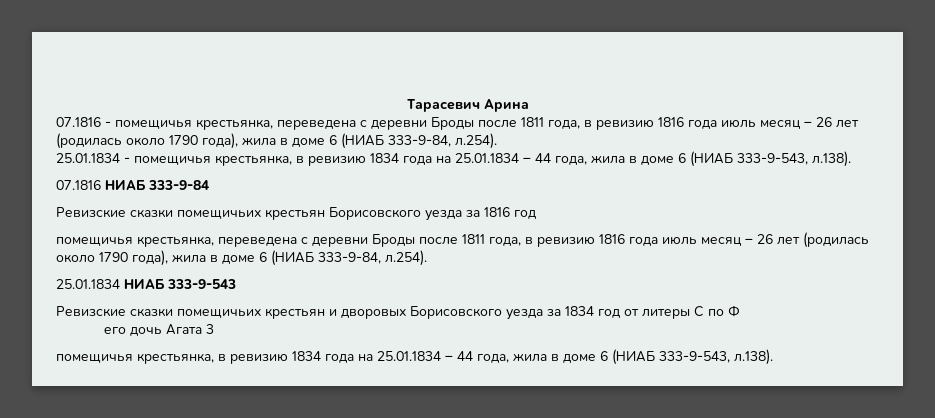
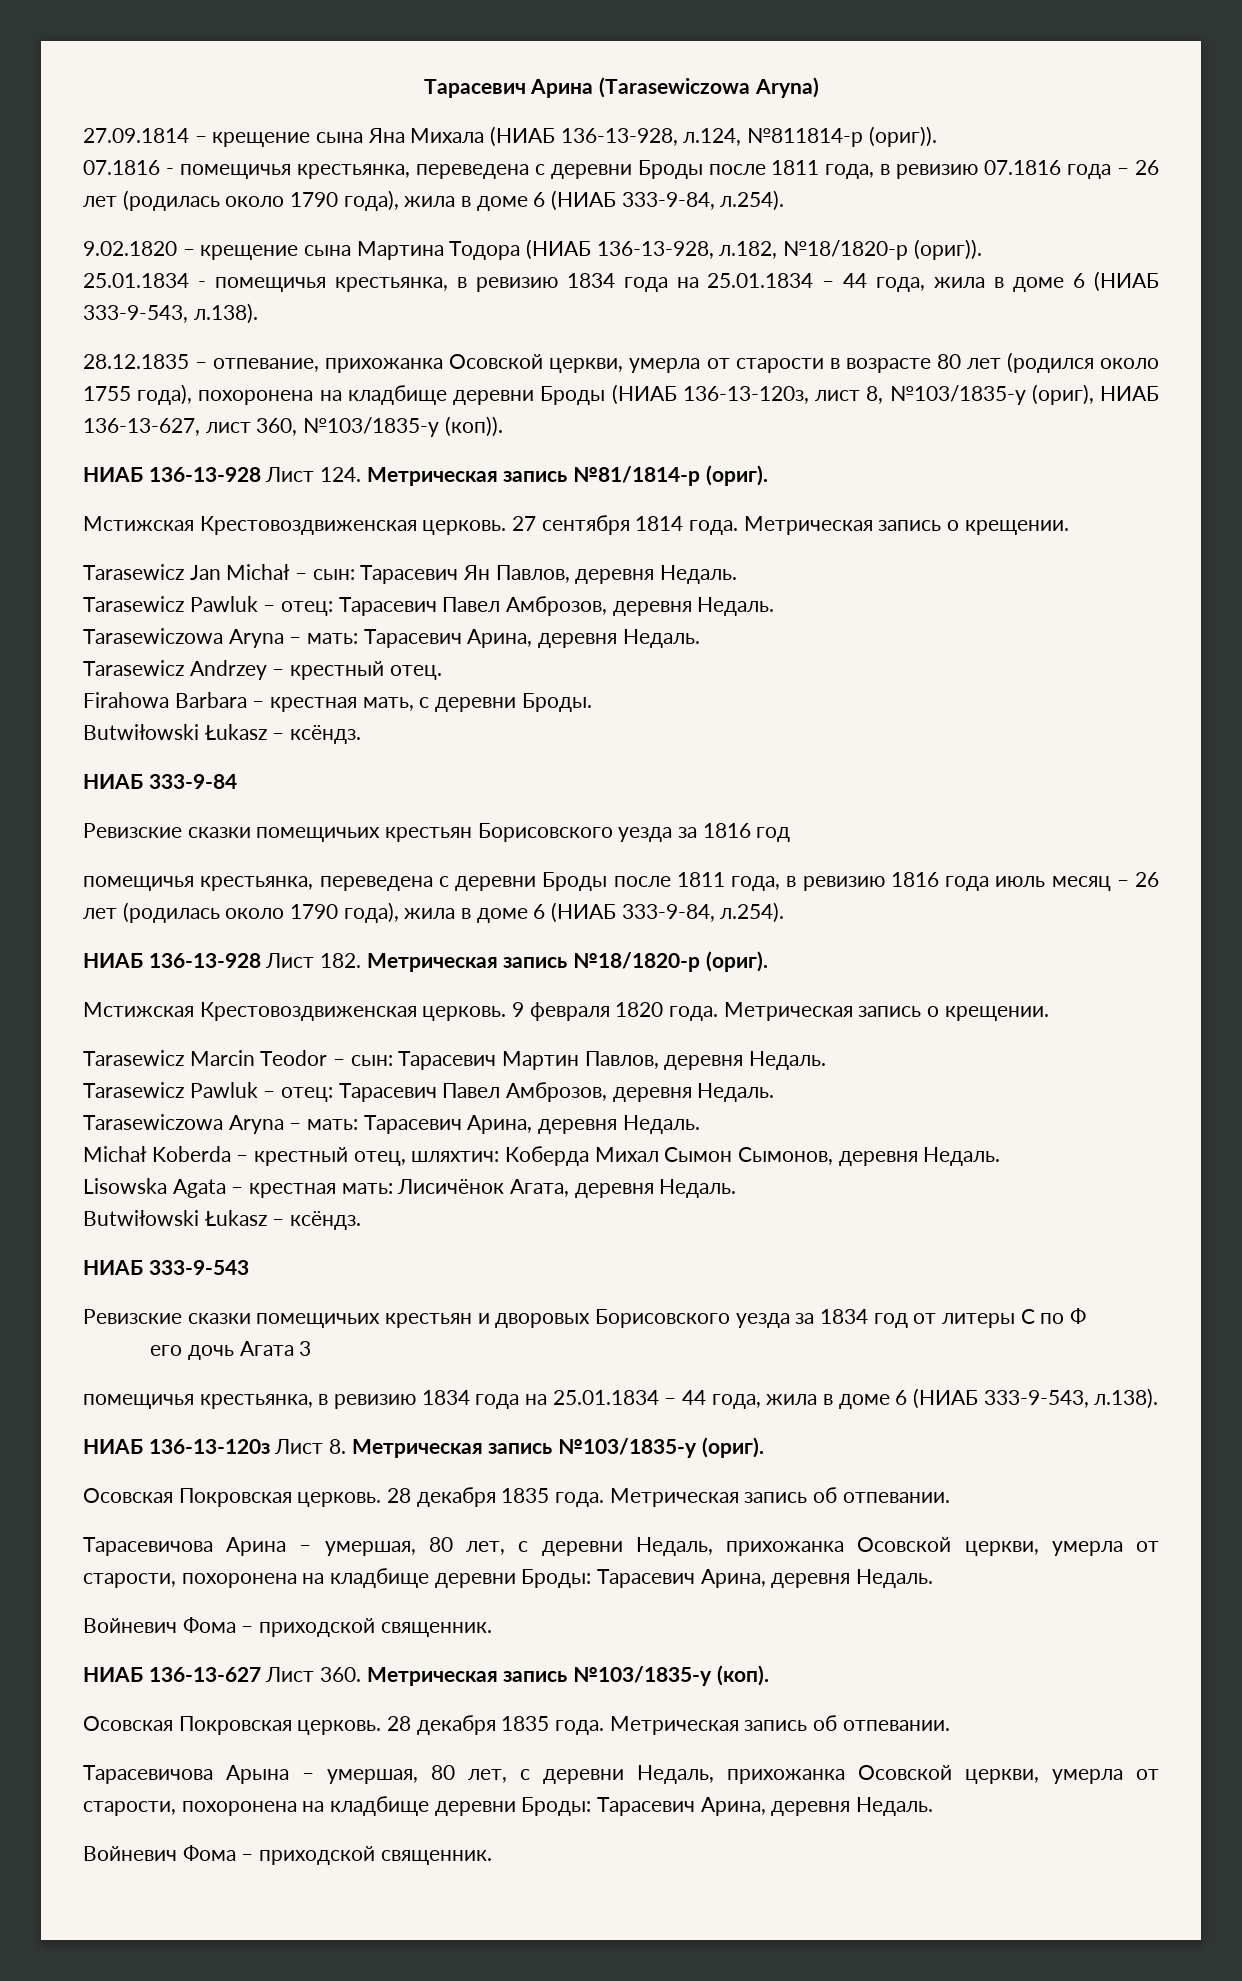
(529, 105) none -> [598,77,819,98] [83,126,937,147] (Tarasewiczowa Aryna) // 27.09.1814 – крещение сына Яна Михала (НИАБ 136-13-928, л.124, №811814-р (ориг)).
[658,117,800,129] 1816 года июль месяц -> [984,160,1112,179] 07.1816 года
(497, 141) none -> [83,239,982,260] // 9.02.1820 – крещение сына Мартина Тодора (НИАБ 136-13-928, л.182, №18/1820-р (ориг)).
[56,180,101,190] 07.1816 -> [83,352,1159,373] [83,384,1160,405] [83,416,503,437] [83,465,768,486] [83,515,1069,535] [83,564,738,584] [83,596,775,616] [83,628,700,648] [83,660,442,680] [83,692,592,712] [83,724,362,744] 28.12.1835 – отпевание, прихожанка Осовской церкви, умерла от старости в возрасте 80 лет (родился около 1755 года), похоронена на кладбище деревни Броды (НИАБ 136-13-120з, лист 8, №103/1835-у (ориг), НИАБ 136-13-627, лист 360, №103/1835-у (коп)). // НИАБ 136-13-928 Лист 124. Метрическая запись №81/1814-р (ориг). // Мстижская Крестовоздвиженская церковь. 27 сентября 1814 года. Метрическая запись о крещении. // Tarasewicz Jan Michał – сын: Тарасевич Ян Павлов, деревня Недаль. // Tarasewicz Pawluk – отец: Тарасевич Павел Амброзов, деревня Недаль. // Tarasewiczowa Aryna – мать: Тарасевич Арина, деревня Недаль. // Tarasewicz Andrzey – крестный отец. // Firahowa Barbara – крестная мать, с деревни Броды. // Butwiłowski Łukasz – ксёндз. //
[56,279,120,289] 25.01.1834 -> [83,951,768,972] [83,1002,1049,1021] [83,1050,827,1070] [83,1082,775,1102] [83,1114,700,1134] [83,1146,1001,1166] [83,1178,737,1198] [83,1210,362,1230] НИАБ 136-13-928 Лист 182. Метрическая запись №18/1820-р (ориг). // Мстижская Крестовоздвиженская церковь. 9 февраля 1820 года. Метрическая запись о крещении. // Tarasewicz Marcin Teodor – сын: Тарасевич Мартин Павлов, деревня Недаль. // Tarasewicz Pawluk – отец: Тарасевич Павел Амброзов, деревня Недаль. // Tarasewiczowa Aryna – мать: Тарасевич Арина, деревня Недаль. // Michał Koberda – крестный отец, шляхтич: Коберда Михал Сымон Сымонов, деревня Недаль. // Lisowska Agata – крестная мать: Лисичёнок Агата, деревня Недаль. // Butwiłowski Łukasz – ксёндз. //
(773, 357) none -> [83,1437,764,1458] [83,1487,950,1507] [83,1537,1160,1556] [83,1568,934,1588] [83,1617,492,1637] [83,1665,769,1686] [83,1715,950,1735] [83,1765,1159,1784] [83,1796,934,1816] [83,1845,492,1865] // НИАБ 136-13-120з Лист 8. Метрическая запись №103/1835-у (ориг). // Осовская Покровская церковь. 28 декабря 1835 года. Метрическая запись об отпевании. // Тарасевичова Арина – умершая, 80 лет, с деревни Недаль, прихожанка Осовской церкви, умерла от старости, похоронена на кладбище деревни Броды: Тарасевич Арина, деревня Недаль. // Войневич Фома – приходской священник. // НИАБ 136-13-627 Лист 360. Метрическая запись №103/1835-у (коп). // Осовская Покровская церковь. 28 декабря 1835 года. Метрическая запись об отпевании. // Тарасевичова Арына – умершая, 80 лет, с деревни Недаль, прихожанка Осовской церкви, умерла от старости, похоронена на кладбище деревни Броды: Тарасевич Арина, деревня Недаль. // Войневич Фома – приходской священник.

